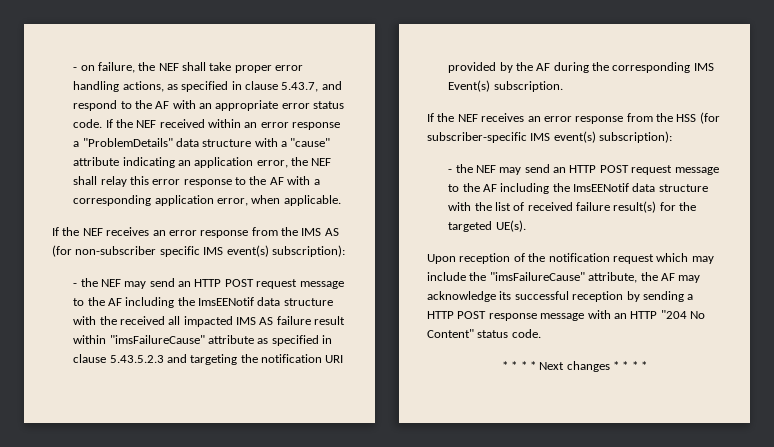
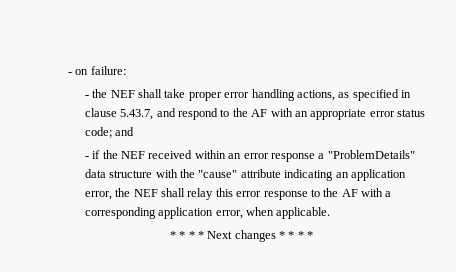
[97,62,135,73] failure, -> [90,66,126,75] [84,95,89,98] failure: // -
[73,119,113,128] code. If -> [84,127,135,138] [84,150,101,159] code; and // - if
[281,141,288,147] a -> [180,169,196,178] the
[52,227,339,238] [52,245,345,257] [73,278,344,289] [73,297,333,308] [73,316,346,327] [73,335,333,346] [73,354,344,365] [448,62,714,73] [448,80,563,92] [427,112,720,124] [427,131,673,143] [448,164,719,175] [448,183,708,194] [448,201,697,213] [448,220,526,232] [427,253,714,264] [427,272,701,283] [427,291,694,302] [427,310,705,321] [427,329,541,338] // If the NEF receives an error response from the IMS AS (for non-subscriber specific IMS event(s) subscription): // - the NEF may send an HTTP POST request message to the AF including the ImsEENotif data structure with the received all impacted IMS AS failure result within "imsFailureCause" attribute as specified in clause 5.43.5.2.3 and targeting the notification URI provided by the AF during the corresponding IMS Event(s) subscription. // If the NEF receives an error response from the HSS (for subscriber-specific IMS event(s) subscription): // - the NEF may send an HTTP POST request message to the AF including the ImsEENotif data structure with the list of received failure result(s) for the targeted UE(s). // Upon reception of the notification request which may include the "imsFailureCause" attribute, the AF may acknowledge its successful reception by sending a HTTP POST response message with an HTTP "204 No Content" status code. -> (331, 213) none

